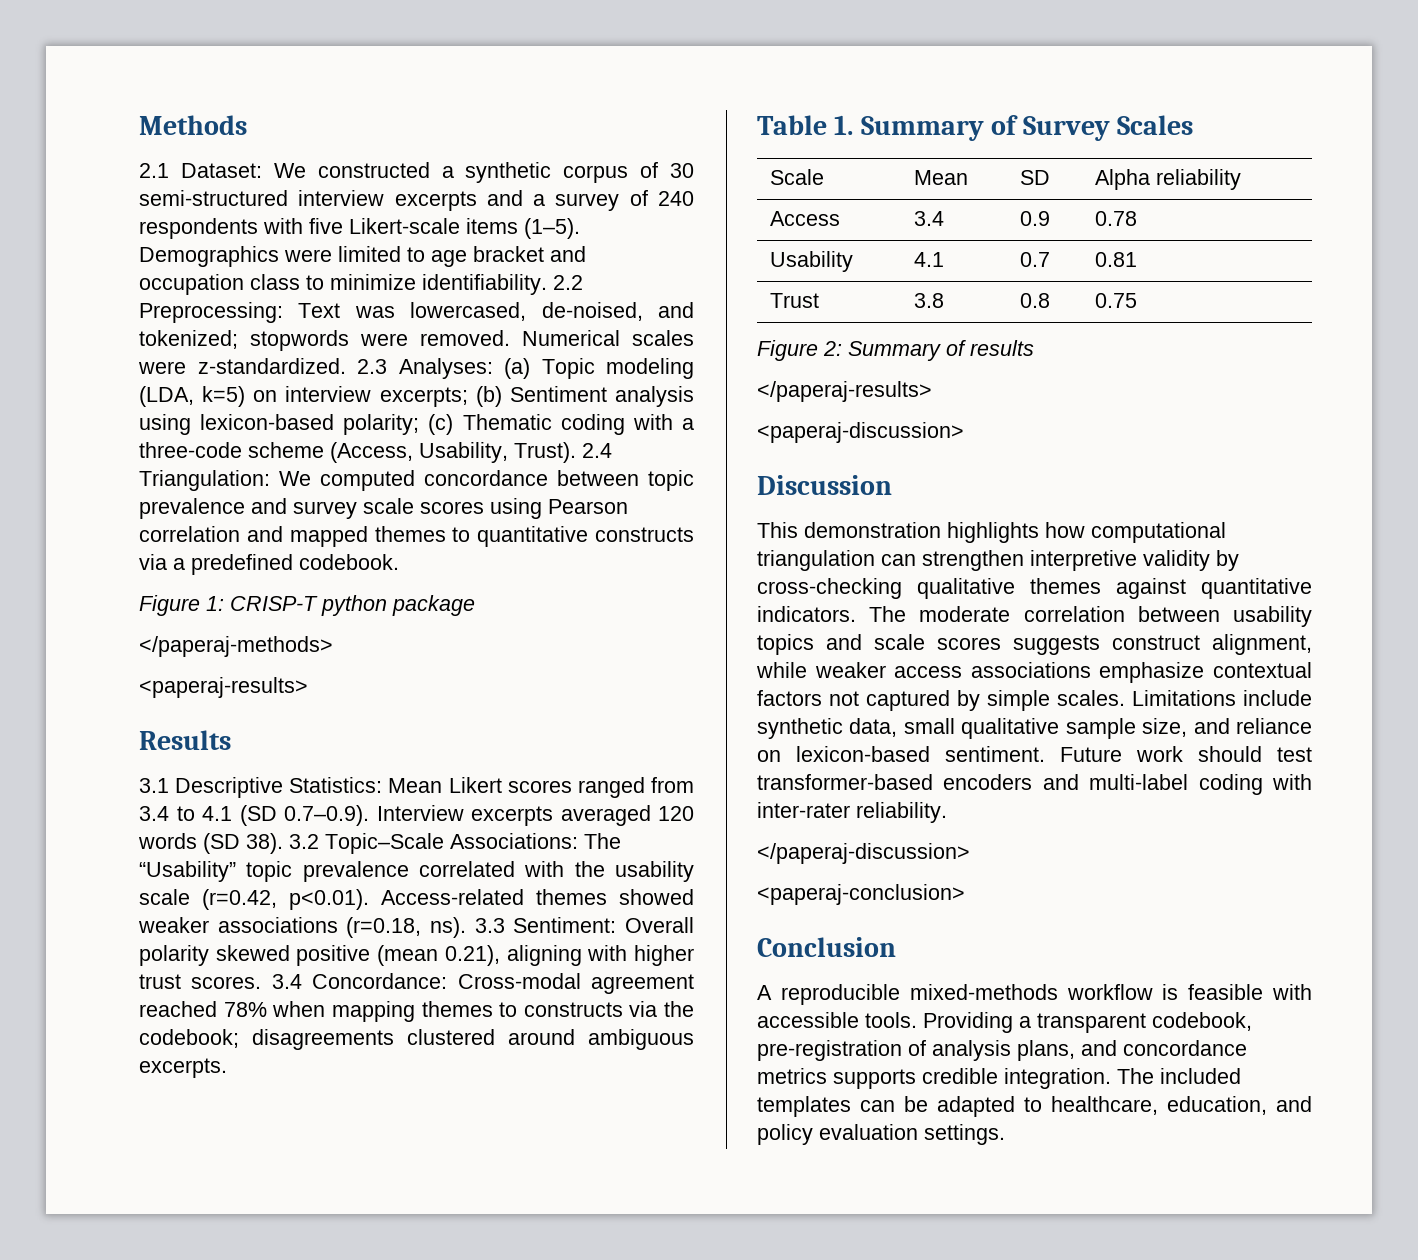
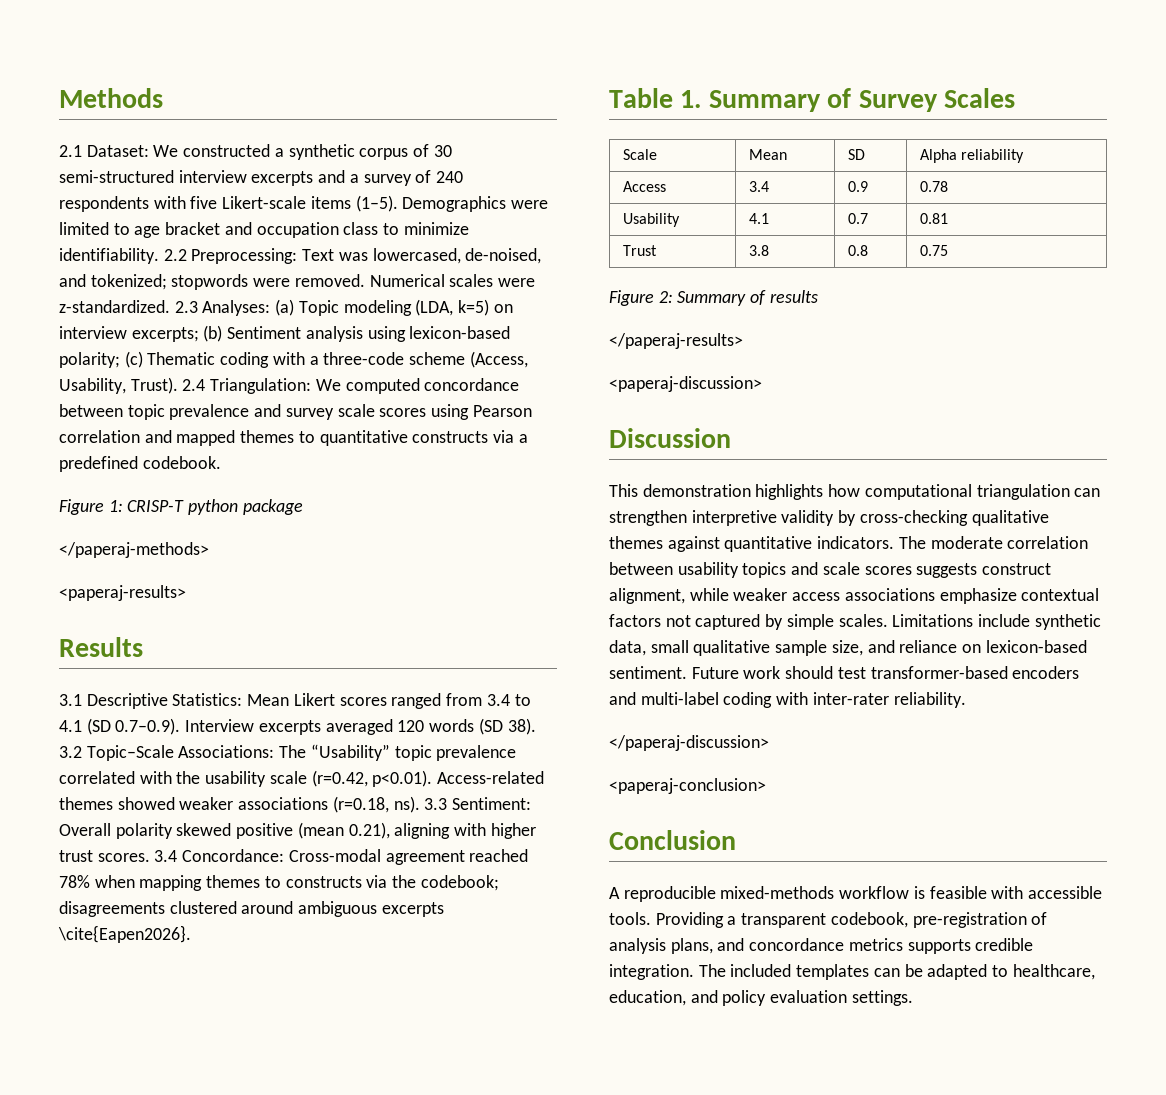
[139,1058,227,1078] excerpts. -> [381,902,444,917] [58,925,191,943] excerpts \cite{Eapen2026}.

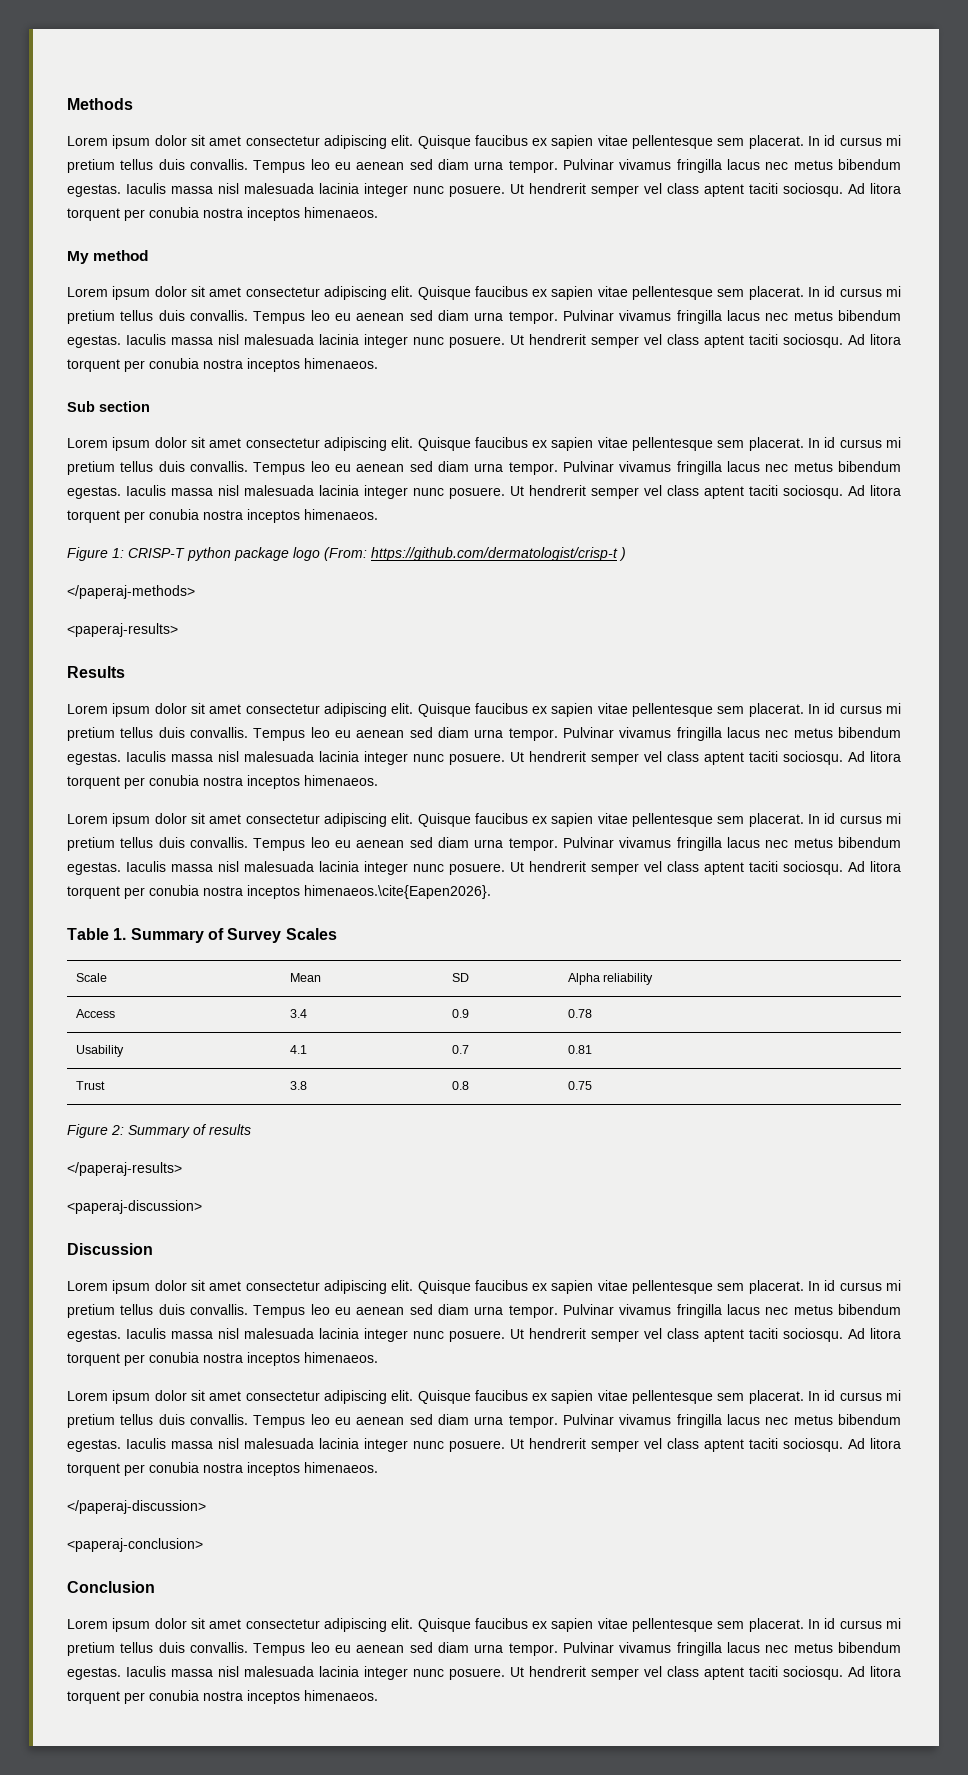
[59,144,452,160] [59,170,464,186] [59,195,549,212] [59,222,469,238] [59,248,542,264] [59,274,536,290] [59,299,513,316] [59,325,511,342] [59,351,528,368] [59,377,520,394] [59,404,532,420] [59,430,528,446] [59,456,221,472] 2.1 Dataset: We constructed a synthetic corpus of 30 semi-structured interview excerpts and a survey of 240 respondents with five Likert-scale items (1–5). Demographics were limited to age bracket and occupation class to minimize identifiability. 2.2 Preprocessing: Text was lowercased, de-noised, and tokenized; stopwords were removed. Numerical scales were z-standardized. 2.3 Analyses: (a) Topic modeling (LDA, k=5) on interview excerpts; (b) Sentiment analysis using lexicon-based polarity; (c) Thematic coding with a three-code scheme (Access, Usability, Trust). 2.4 Triangulation: We computed concordance between topic prevalence and survey scale scores using Pearson correlation and mapped themes to quantitative constructs via a predefined codebook. -> [67,135,901,149] [67,159,902,173] [67,183,901,197] [67,207,378,221] [67,250,149,264] [67,286,901,300] [67,310,902,324] [67,334,901,348] [67,358,378,372] [67,401,150,412] [67,437,901,451] [67,461,902,475] [67,485,901,499] [67,509,378,523] Lorem ipsum dolor sit amet consectetur adipiscing elit. Quisque faucibus ex sapien vitae pellentesque sem placerat. In id cursus mi pretium tellus duis convallis. Tempus leo eu aenean sed diam urna tempor. Pulvinar vivamus fringilla lacus nec metus bibendum egestas. Iaculis massa nisl malesuada lacinia integer nunc posuere. Ut hendrerit semper vel class aptent taciti sociosqu. Ad litora torquent per conubia nostra inceptos himenaeos. // My method // Lorem ipsum dolor sit amet consectetur adipiscing elit. Quisque faucibus ex sapien vitae pellentesque sem placerat. In id cursus mi pretium tellus duis convallis. Tempus leo eu aenean sed diam urna tempor. Pulvinar vivamus fringilla lacus nec metus bibendum egestas. Iaculis massa nisl malesuada lacinia integer nunc posuere. Ut hendrerit semper vel class aptent taciti sociosqu. Ad litora torquent per conubia nostra inceptos himenaeos. // Sub section // Lorem ipsum dolor sit amet consectetur adipiscing elit. Quisque faucibus ex sapien vitae pellentesque sem placerat. In id cursus mi pretium tellus duis convallis. Tempus leo eu aenean sed diam urna tempor. Pulvinar vivamus fringilla lacus nec metus bibendum egestas. Iaculis massa nisl malesuada lacinia integer nunc posuere. Ut hendrerit semper vel class aptent taciti sociosqu. Ad litora torquent per conubia nostra inceptos himenaeos.
(303, 507) none -> [293,547,626,561] logo (From: https://github.com/dermatologist/crisp-t )
[59,693,531,709] [59,718,536,735] [59,744,517,761] [59,770,545,787] [59,796,532,813] [59,822,536,839] [59,849,529,865] [59,875,499,891] [59,901,444,917] [58,925,191,943] 3.1 Descriptive Statistics: Mean Likert scores ranged from 3.4 to 4.1 (SD 0.7–0.9). Interview excerpts averaged 120 words (SD 38). 3.2 Topic–Scale Associations: The “Usability” topic prevalence correlated with the usability scale (r=0.42, p<0.01). Access-related themes showed weaker associations (r=0.18, ns). 3.3 Sentiment: Overall polarity skewed positive (mean 0.21), aligning with higher trust scores. 3.4 Concordance: Cross-modal agreement reached 78% when mapping themes to constructs via the codebook; disagreements clustered around ambiguous excerpts \cite{Eapen2026}. -> [67,703,901,717] [67,727,902,741] [67,751,901,765] [67,775,378,789] [67,813,901,827] [67,837,902,851] [67,861,901,875] [67,885,491,899] Lorem ipsum dolor sit amet consectetur adipiscing elit. Quisque faucibus ex sapien vitae pellentesque sem placerat. In id cursus mi pretium tellus duis convallis. Tempus leo eu aenean sed diam urna tempor. Pulvinar vivamus fringilla lacus nec metus bibendum egestas. Iaculis massa nisl malesuada lacinia integer nunc posuere. Ut hendrerit semper vel class aptent taciti sociosqu. Ad litora torquent per conubia nostra inceptos himenaeos. // Lorem ipsum dolor sit amet consectetur adipiscing elit. Quisque faucibus ex sapien vitae pellentesque sem placerat. In id cursus mi pretium tellus duis convallis. Tempus leo eu aenean sed diam urna tempor. Pulvinar vivamus fringilla lacus nec metus bibendum egestas. Iaculis massa nisl malesuada lacinia integer nunc posuere. Ut hendrerit semper vel class aptent taciti sociosqu. Ad litora torquent per conubia nostra inceptos himenaeos.\cite{Eapen2026}.
[609,484,1101,500] [609,510,1049,526] [609,536,1089,552] [609,562,1052,578] [609,588,1100,604] [609,614,1101,630] [609,640,1087,656] [609,666,1080,679] [609,692,966,708] [609,735,769,751] [609,778,766,794] [609,830,736,850] [609,886,1103,902] [609,912,1048,928] [609,938,1034,954] [609,964,1095,980] [609,990,913,1006] This demonstration highlights how computational triangulation can strengthen interpretive validity by cross-checking qualitative themes against quantitative indicators. The moderate correlation between usability topics and scale scores suggests construct alignment, while weaker access associations emphasize contextual factors not captured by simple scales. Limitations include synthetic data, small qualitative sample size, and reliance on lexicon-based sentiment. Future work should test transformer-based encoders and multi-label coding with inter-rater reliability. // </paperaj-discussion> // <paperaj-conclusion> // Conclusion // A reproducible mixed-methods workflow is feasible with accessible tools. Providing a transparent codebook, pre-registration of analysis plans, and concordance metrics supports credible integration. The included templates can be adapted to healthcare, education, and policy evaluation settings. -> [67,1280,901,1294] [67,1304,902,1318] [67,1328,901,1342] [67,1352,378,1366] [67,1390,901,1404] [67,1414,902,1428] [67,1438,901,1452] [67,1462,378,1476] [67,1500,206,1514] [67,1538,203,1552] [67,1581,155,1593] [67,1618,901,1632] [67,1642,902,1656] [67,1666,901,1680] [67,1690,378,1704] Lorem ipsum dolor sit amet consectetur adipiscing elit. Quisque faucibus ex sapien vitae pellentesque sem placerat. In id cursus mi pretium tellus duis convallis. Tempus leo eu aenean sed diam urna tempor. Pulvinar vivamus fringilla lacus nec metus bibendum egestas. Iaculis massa nisl malesuada lacinia integer nunc posuere. Ut hendrerit semper vel class aptent taciti sociosqu. Ad litora torquent per conubia nostra inceptos himenaeos. // Lorem ipsum dolor sit amet consectetur adipiscing elit. Quisque faucibus ex sapien vitae pellentesque sem placerat. In id cursus mi pretium tellus duis convallis. Tempus leo eu aenean sed diam urna tempor. Pulvinar vivamus fringilla lacus nec metus bibendum egestas. Iaculis massa nisl malesuada lacinia integer nunc posuere. Ut hendrerit semper vel class aptent taciti sociosqu. Ad litora torquent per conubia nostra inceptos himenaeos. // </paperaj-discussion> // <paperaj-conclusion> // Conclusion // Lorem ipsum dolor sit amet consectetur adipiscing elit. Quisque faucibus ex sapien vitae pellentesque sem placerat. In id cursus mi pretium tellus duis convallis. Tempus leo eu aenean sed diam urna tempor. Pulvinar vivamus fringilla lacus nec metus bibendum egestas. Iaculis massa nisl malesuada lacinia integer nunc posuere. Ut hendrerit semper vel class aptent taciti sociosqu. Ad litora torquent per conubia nostra inceptos himenaeos.

